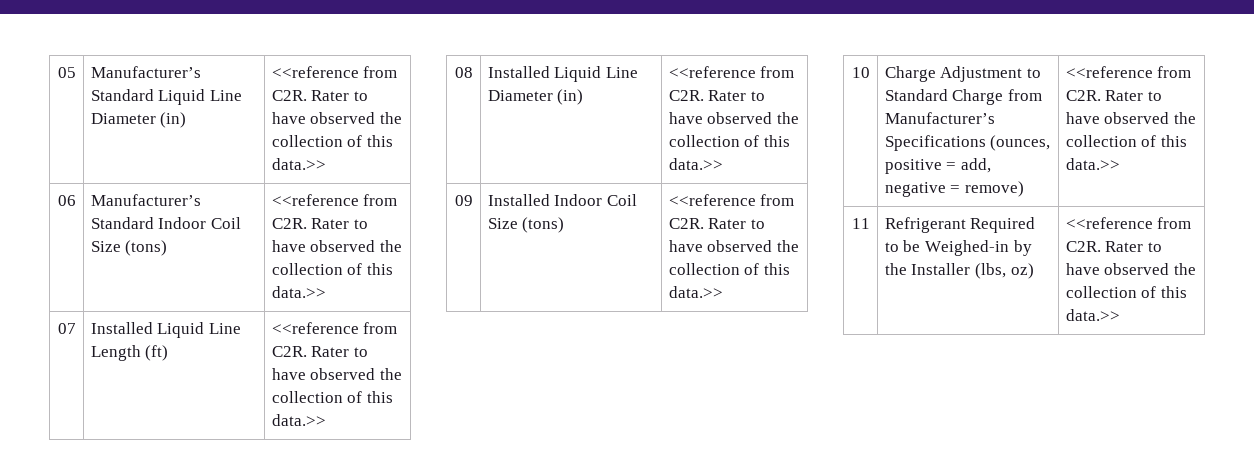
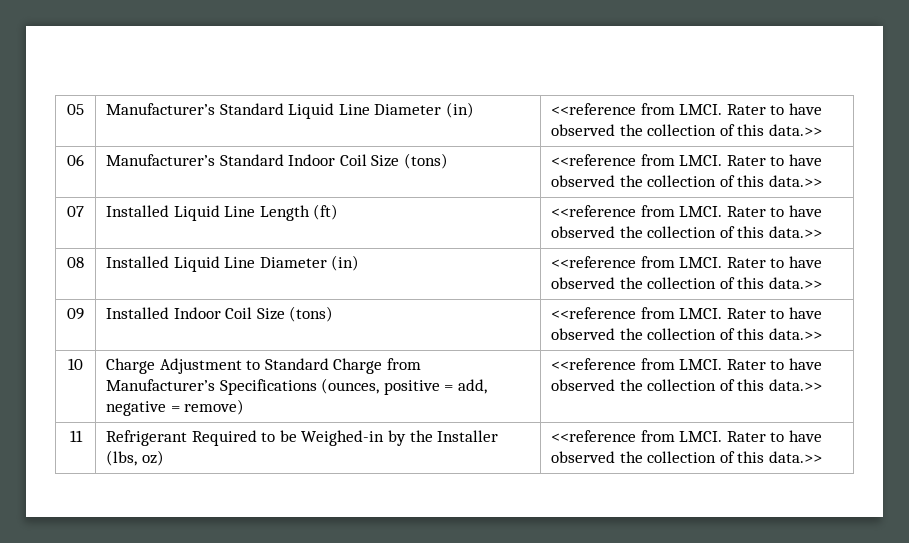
[271,90,307,101] C2R. -> [679,104,723,115] LMCI.
[271,218,307,229] C2R. -> [679,155,723,166] LMCI.
[271,346,307,357] C2R. -> [679,206,723,217] LMCI.
[668,90,704,101] C2R. -> [679,257,723,268] LMCI.
[668,218,704,229] C2R. -> [679,308,723,319] LMCI.
[1065,90,1101,101] C2R. -> [679,359,723,370] LMCI.
[1065,241,1101,252] C2R. -> [679,431,723,442] LMCI.

